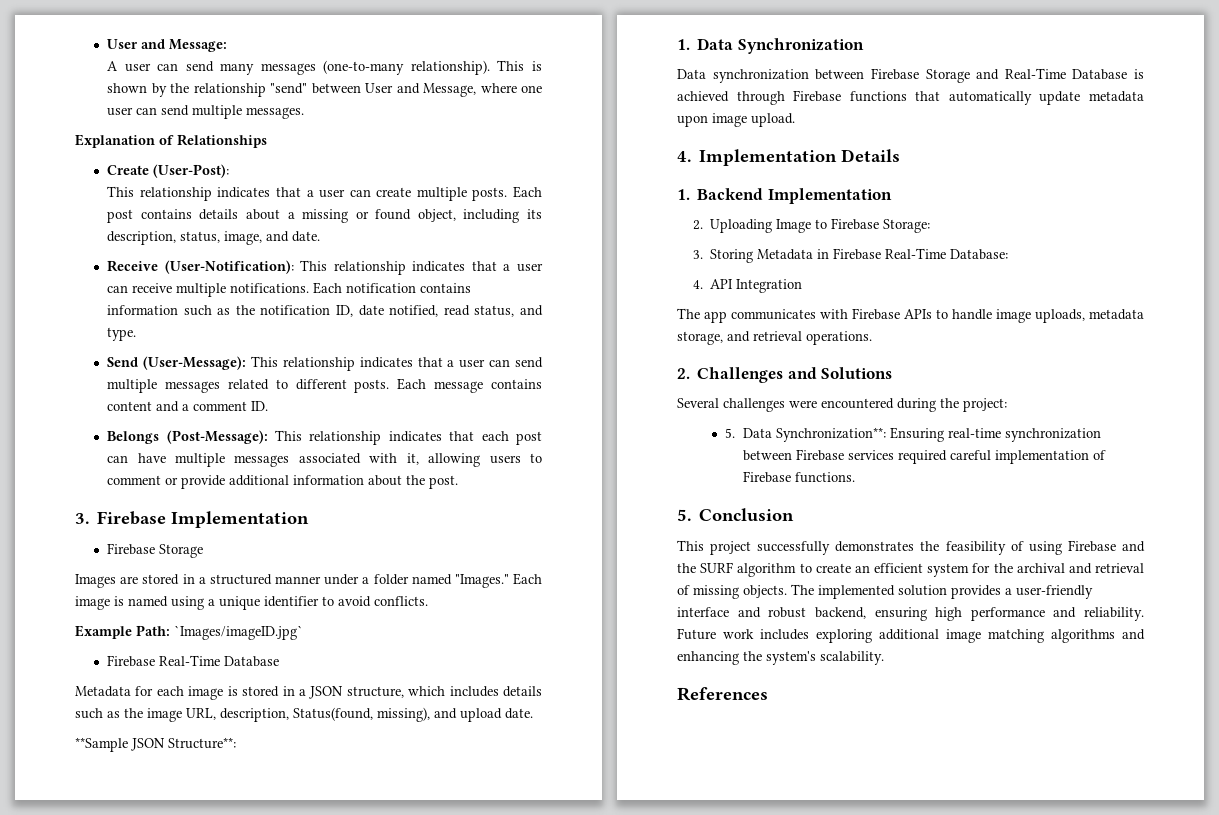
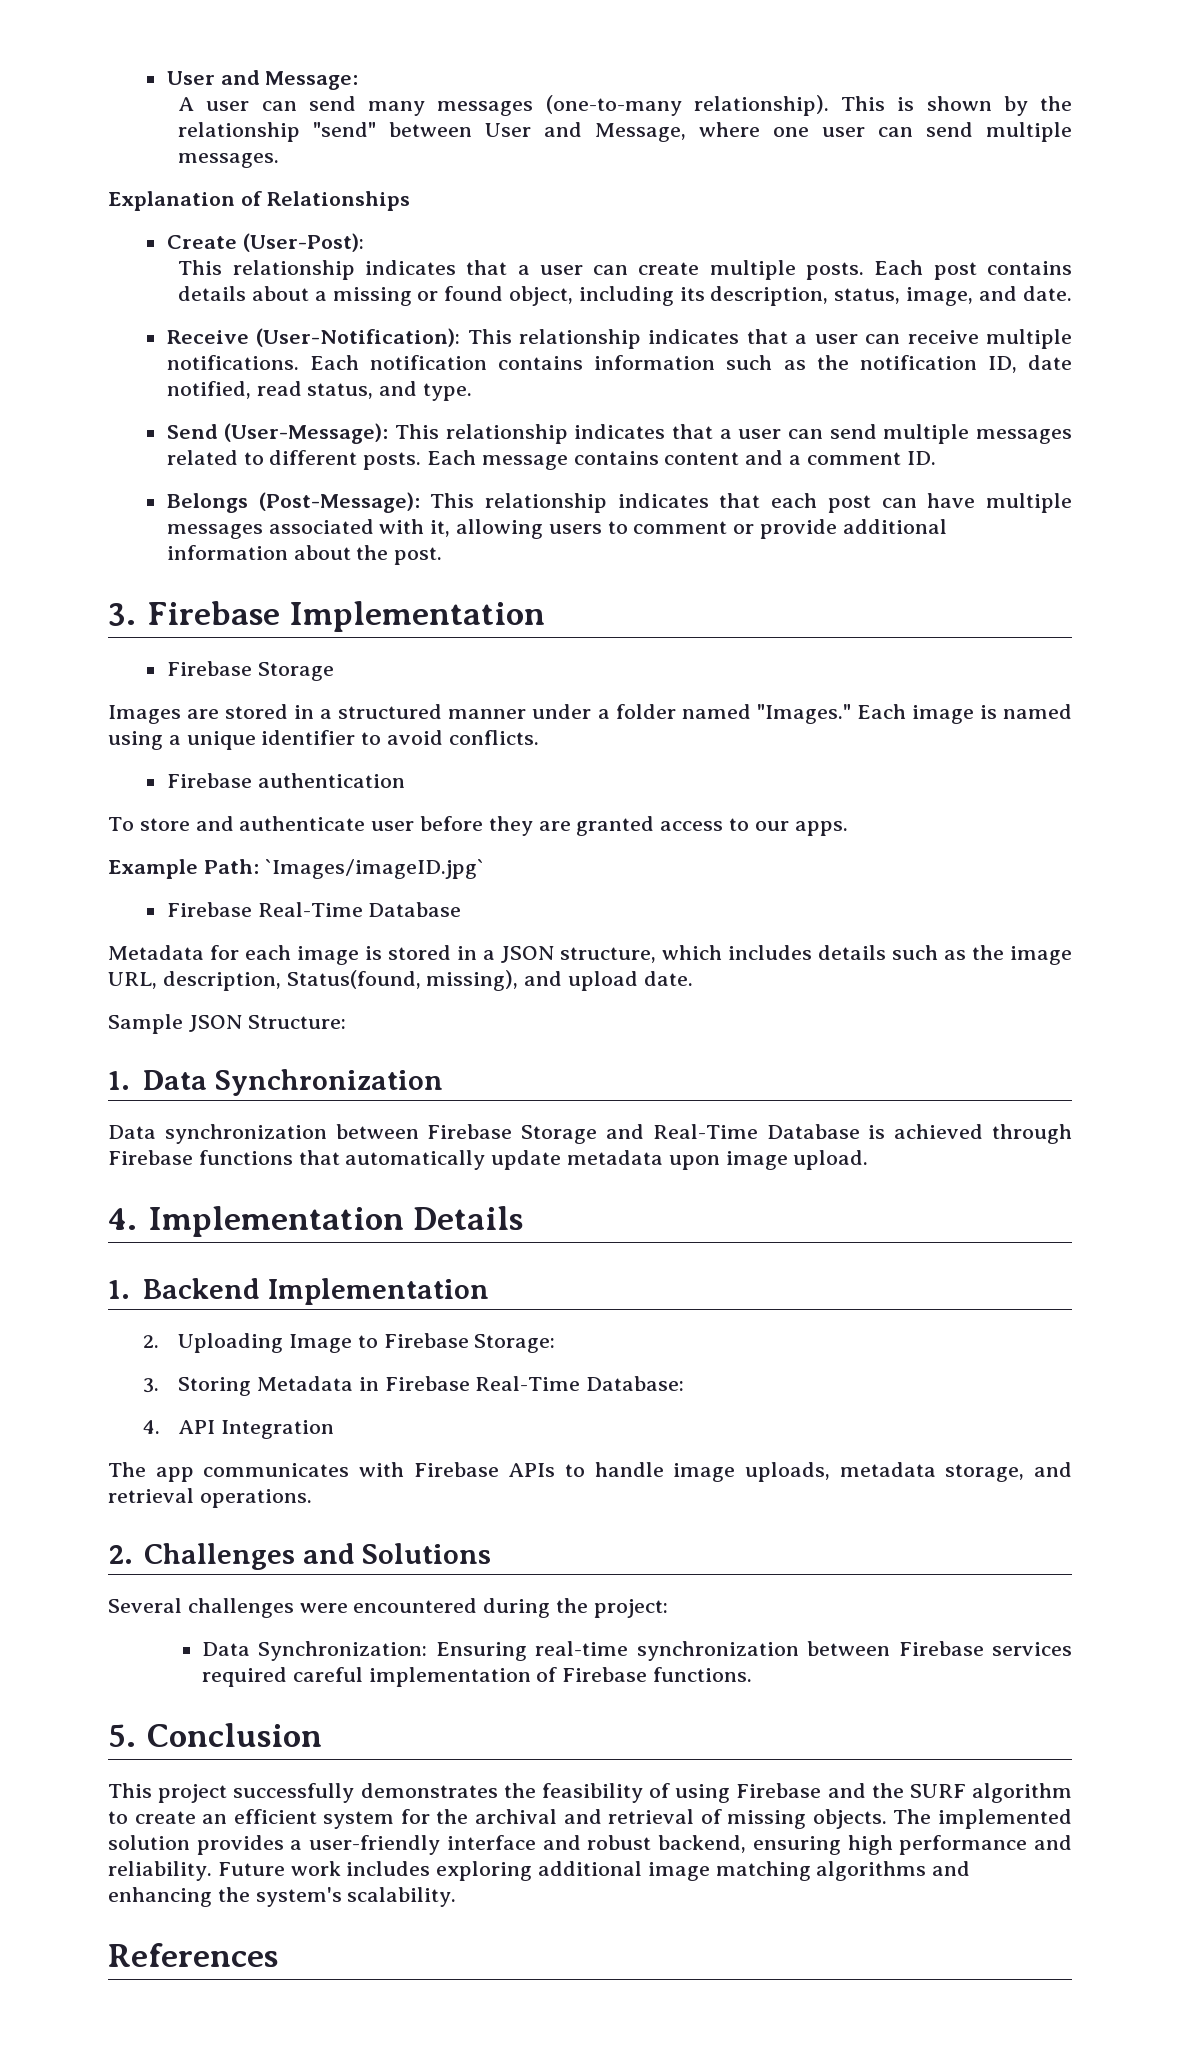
(428, 601) none -> [166,773,405,788] [108,816,848,836] // Firebase authentication // To store and authenticate user before they are granted access to our apps.
[75,737,236,752] **Sample JSON Structure**: -> [108,1014,346,1034] Sample JSON Structure:
[725,427,886,442] 5. Data Synchronization**: -> [201,1641,428,1661] Data Synchronization:

